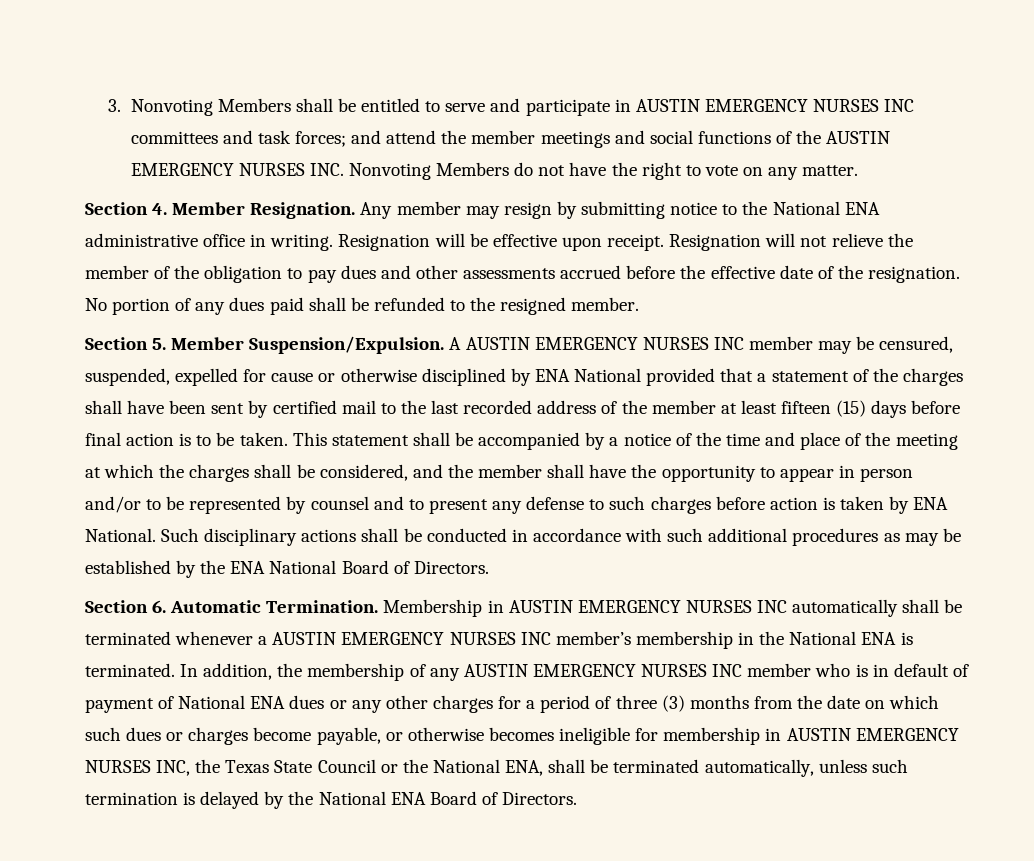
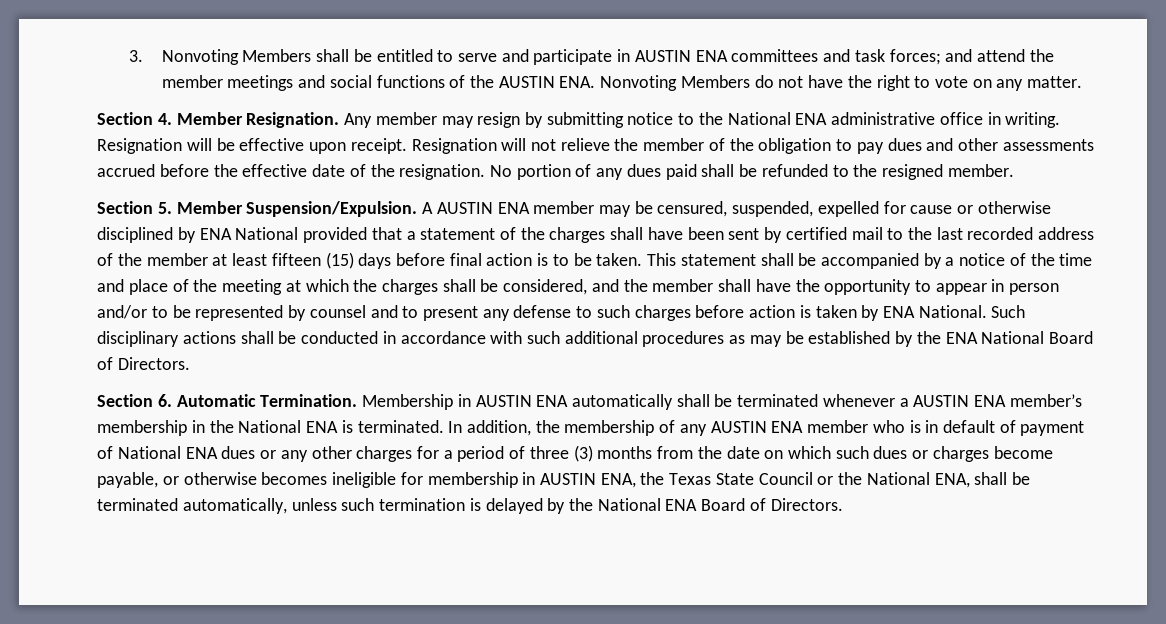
[704,99,915,112] EMERGENCY NURSES INC -> [695,50,728,62] ENA
[130,163,344,176] EMERGENCY NURSES INC. -> [559,76,596,88] ENA.
[534,337,744,350] EMERGENCY NURSES INC -> [497,202,530,214] ENA
[577,600,788,613] EMERGENCY NURSES INC -> [536,395,569,407] ENA
[341,632,551,645] EMERGENCY NURSES INC -> [974,395,1007,407] ENA
[532,664,743,677] EMERGENCY NURSES INC -> [771,421,804,433] ENA
[855,728,959,741] [84,760,190,776] EMERGENCY NURSES INC, -> [600,473,636,488] ENA,

